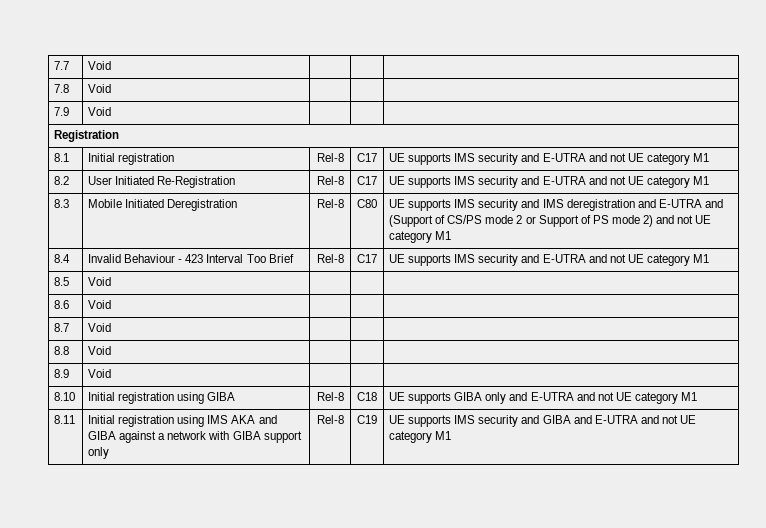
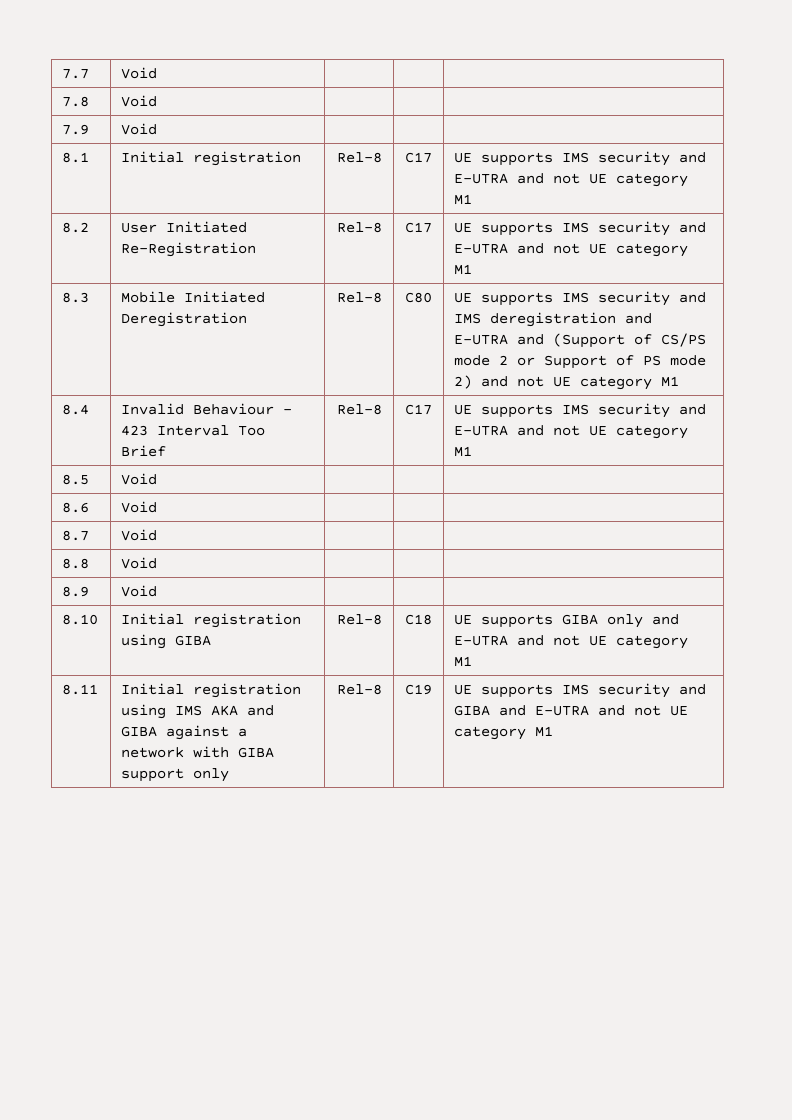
[54,130,120,142] // Registration -> (158, 129) none

